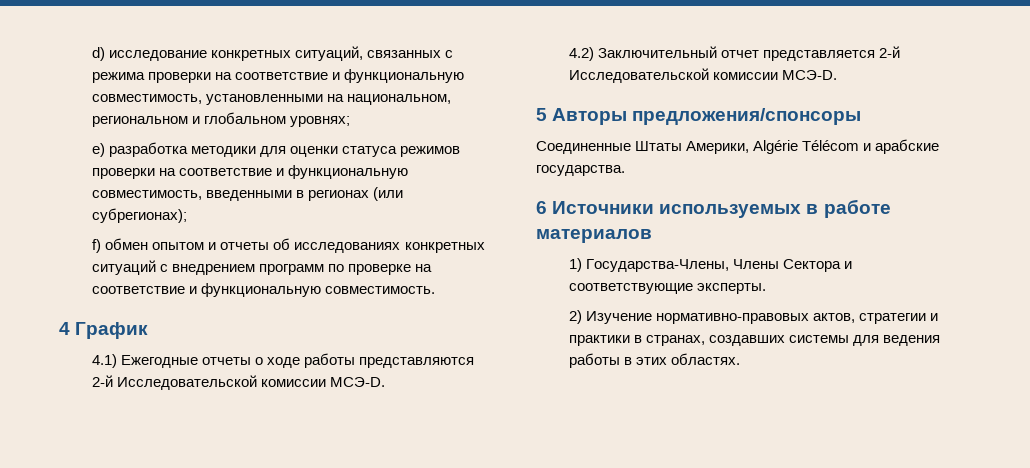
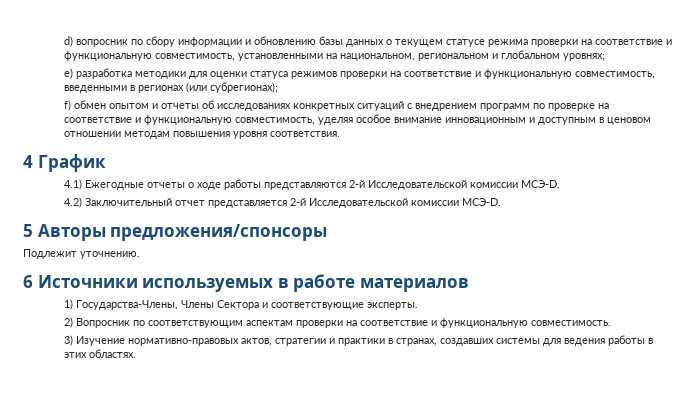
[109,46,454,61] исследование конкретных ситуаций, связанных с -> [76,36,486,47] вопросник по сбору информации и обновлению базы данных о текущем статусе
[325,286,436,294] совместимость. -> [235,114,652,125] [64,131,341,139] совместимость, уделяя особое внимание инновационным и доступным в ценовом отношении методам повышения уровня соответствия.
[536,139,940,154] [536,165,625,176] Соединенные Штаты Америки, Algérie Télécom и арабские государства. -> [23,249,140,259] Подлежит уточнению.
(583, 317) none -> [76,318,612,328] [64,335,74,346] Вопросник по соответствующим аспектам проверки на соответствие и функциональную совместимость. // 3)

